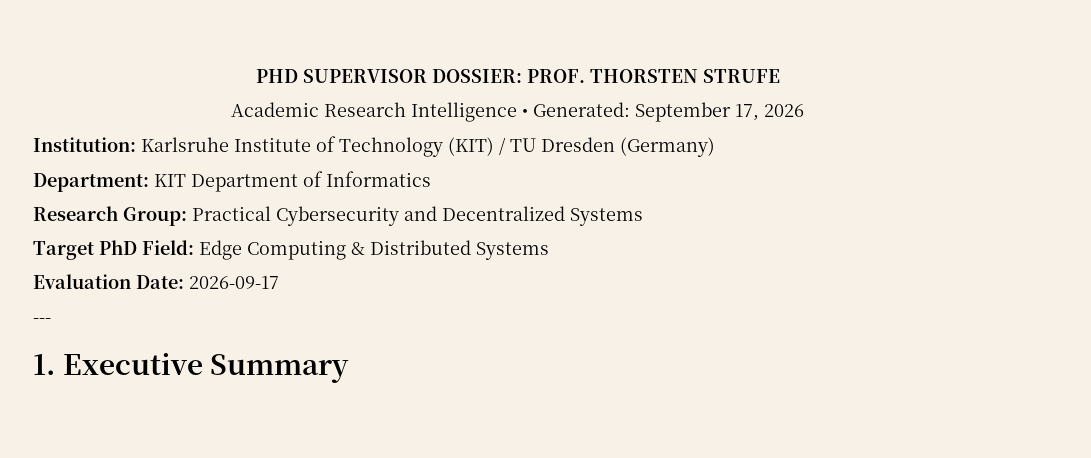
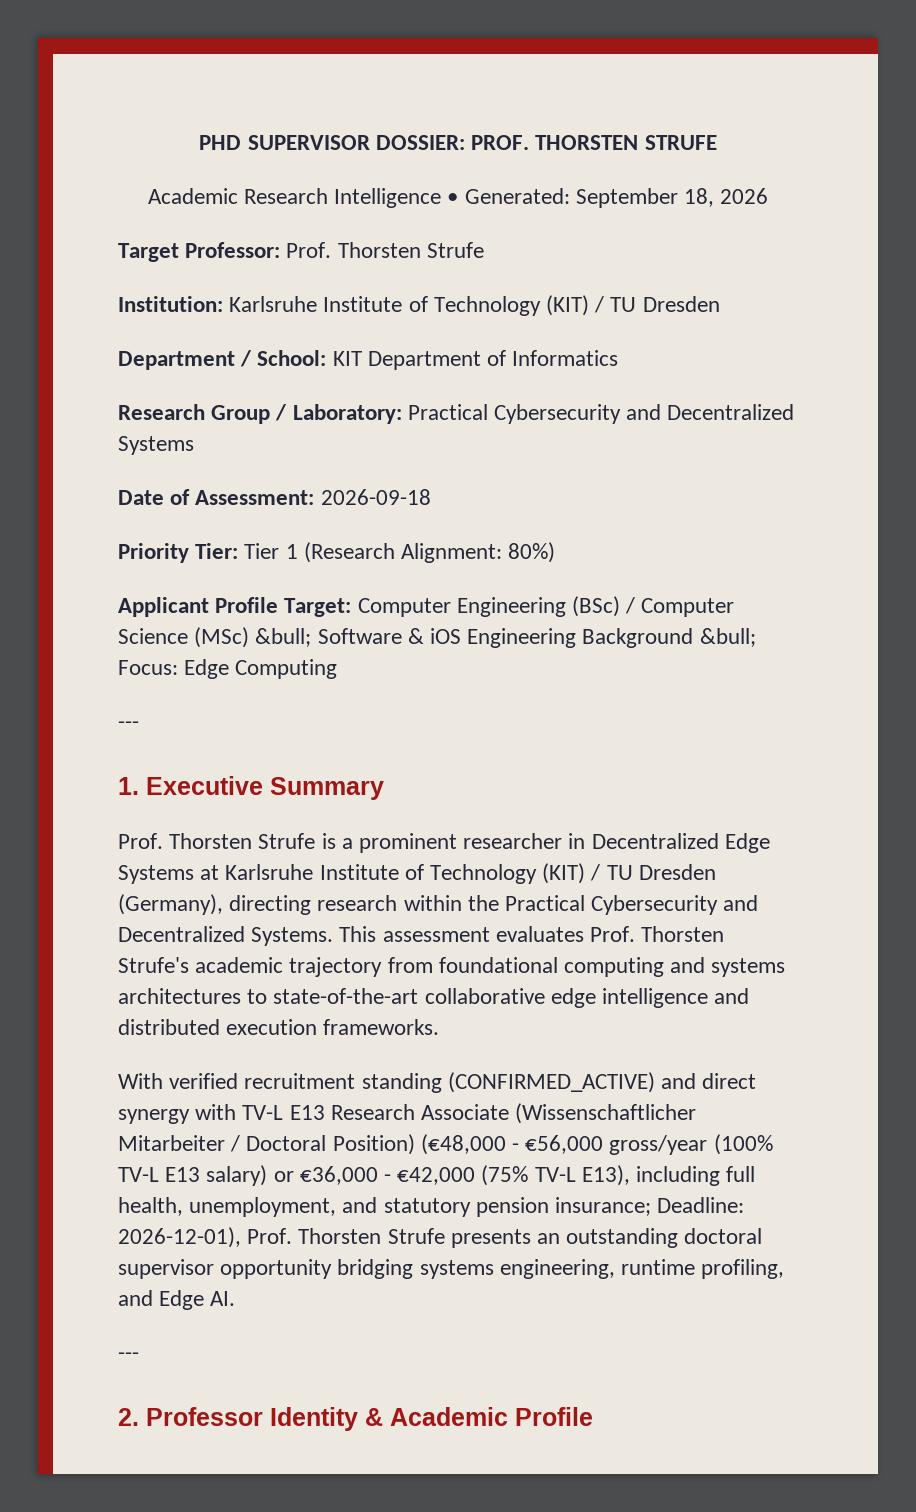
[735,104,759,121] 17, -> [684,188,715,207] 18,
(804, 110) none -> [118,242,484,262] // Target Professor: Prof. Thorsten Strufe
[620,137,715,157] [33,173,149,192] (Germany) // Department: -> [118,350,327,370] // Department / School:
[123,207,187,226] Group: -> [211,404,402,424] Group / Laboratory:
[33,240,549,260] [33,274,279,289] [33,318,51,323] [33,353,350,383] Target PhD Field: Edge Computing & Distributed Systems // Evaluation Date: 2026-09-17 // --- // 1. Executive Summary -> [118,489,431,505] [118,542,556,563] [118,596,735,617] [118,627,756,648] [118,659,338,679] [118,721,139,729] [118,776,384,800] [118,833,770,853] [118,863,716,884] [118,894,759,915] [118,926,725,946] [118,957,786,977] [118,988,750,1008] [118,1019,440,1035] [118,1072,757,1093] [118,1103,697,1124] [118,1134,773,1155] [118,1165,756,1186] [118,1197,745,1217] [118,1227,763,1248] [118,1259,785,1279] [118,1290,236,1310] [118,1352,139,1360] [118,1407,593,1431] Date of Assessment: 2026-09-18 // Priority Tier: Tier 1 (Research Alignment: 80%) // Applicant Profile Target: Computer Engineering (BSc) / Computer Science (MSc) &bull; Software & iOS Engineering Background &bull; Focus: Edge Computing // --- // 1. Executive Summary // Prof. Thorsten Strufe is a prominent researcher in Decentralized Edge Systems at Karlsruhe Institute of Technology (KIT) / TU Dresden (Germany), directing research within the Practical Cybersecurity and Decentralized Systems. This assessment evaluates Prof. Thorsten Strufe's academic trajectory from foundational computing and systems architectures to state-of-the-art collaborative edge intelligence and distributed execution frameworks. // With verified recruitment standing (CONFIRMED_ACTIVE) and direct synergy with TV-L E13 Research Associate (Wissenschaftlicher Mitarbeiter / Doctoral Position) (€48,000 - €56,000 gross/year (100% TV-L E13 salary) or €36,000 - €42,000 (75% TV-L E13), including full health, unemployment, and statutory pension insurance; Deadline: 2026-12-01), Prof. Thorsten Strufe presents an outstanding doctoral supervisor opportunity bridging systems engineering, runtime profiling, and Edge AI. // --- // 2. Professor Identity & Academic Profile

